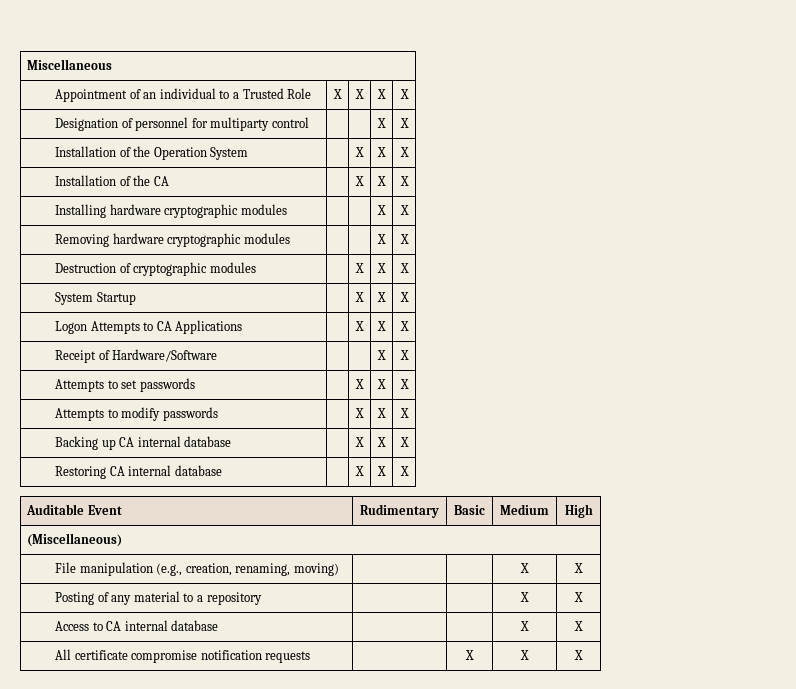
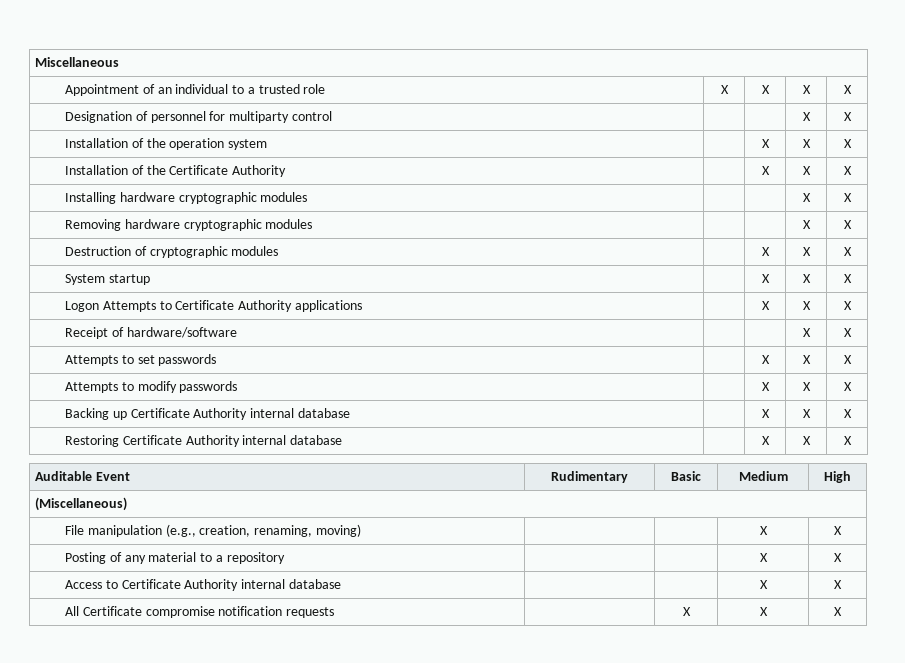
[242,88,312,99] Trusted Role -> [258,84,326,94] trusted role
[153,147,249,160] Operation System -> [169,138,268,150] operation system
[153,176,169,186] CA -> [169,165,287,177] Certificate Authority
[96,292,136,305] Startup -> [108,274,150,285] startup
[156,320,243,334] CA Applications -> [175,300,362,312] Certificate Authority applications
[112,349,218,362] Hardware/Software -> [126,327,237,338] hardware/software
[119,437,135,447] CA -> [130,408,248,420] Certificate Authority
[109,466,125,476] CA -> [122,435,240,447] Certificate Authority
[106,621,122,631] CA -> [121,579,239,591] Certificate Authority
[74,650,128,660] certificate -> [82,606,142,616] Certificate

